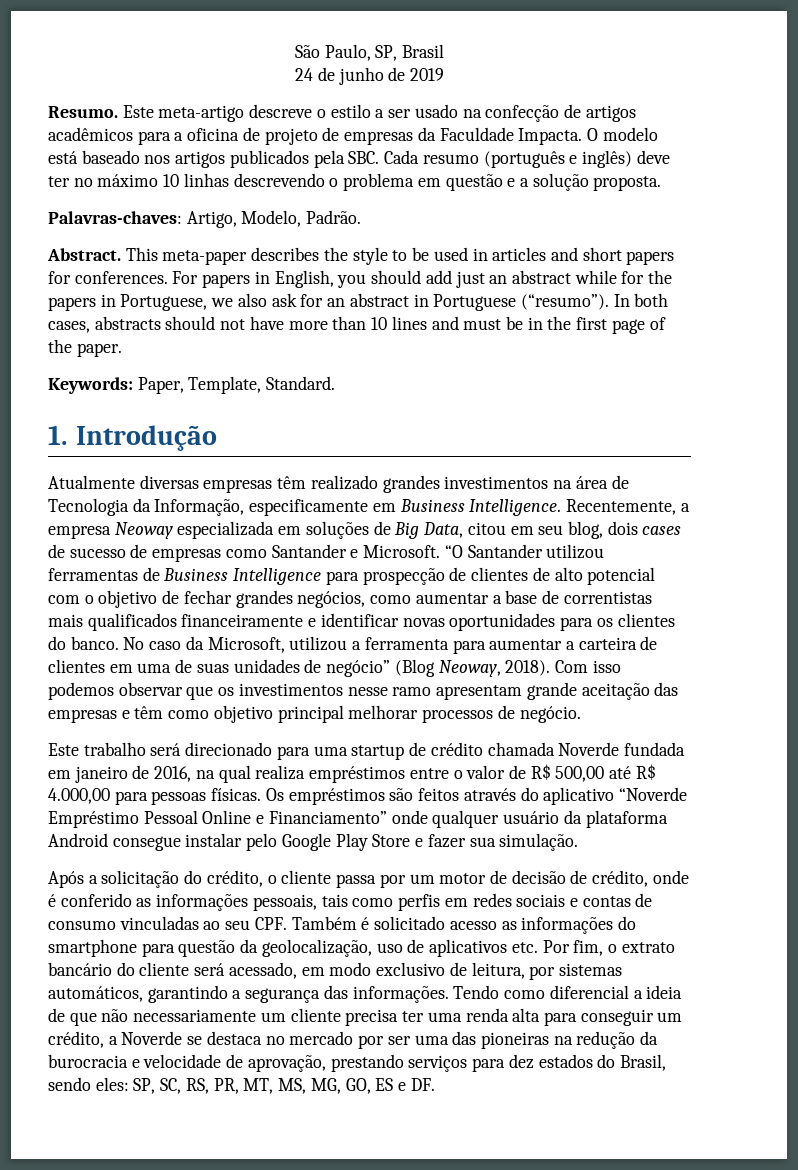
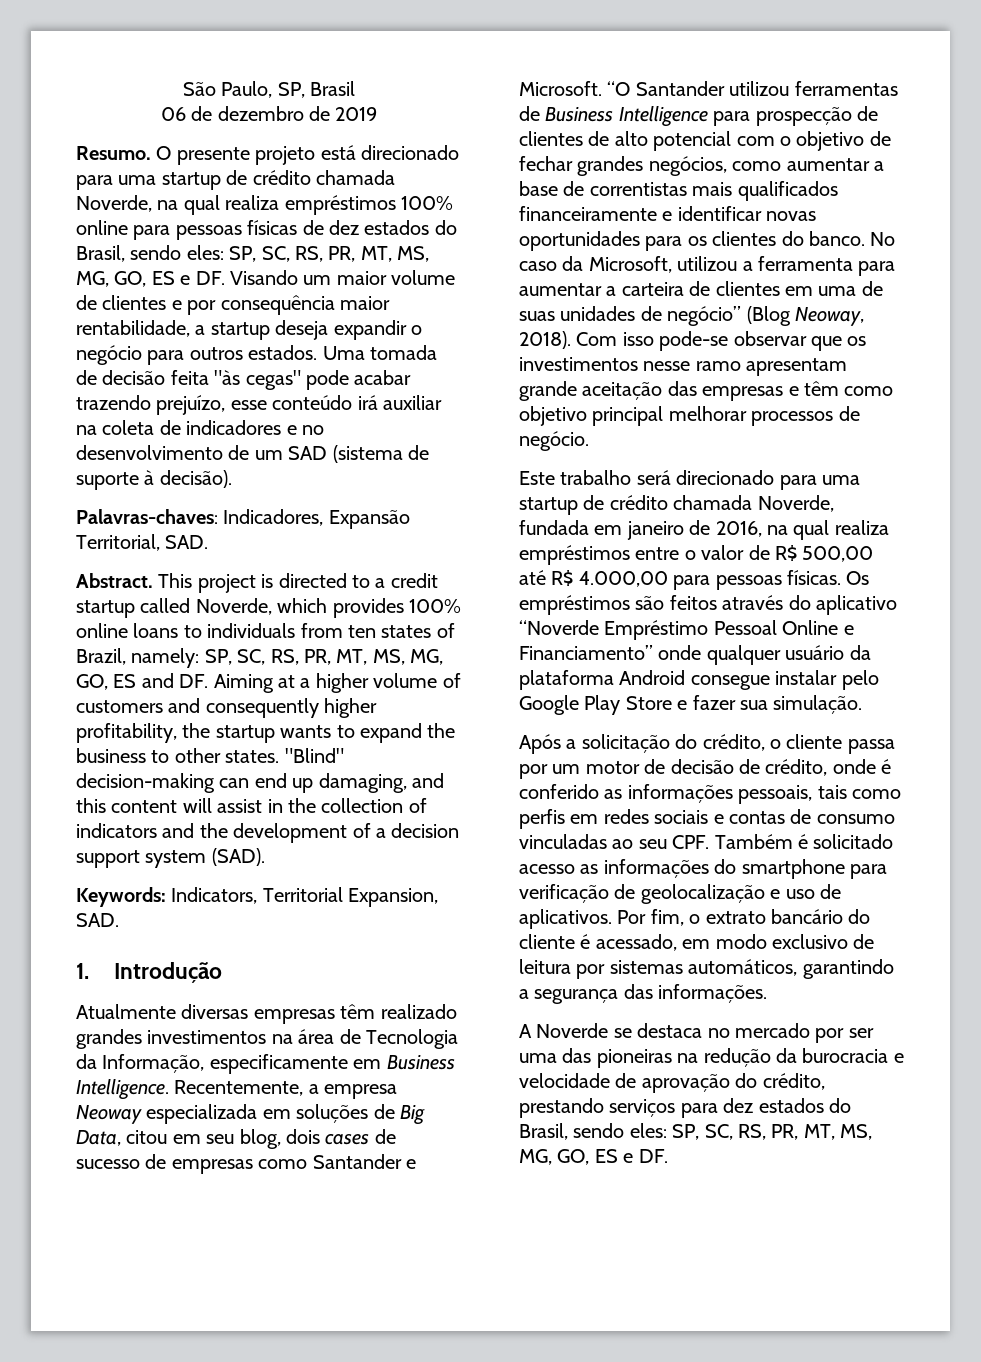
[295,67,384,85] 24 de junho -> [160,106,304,121] 06 de dezembro
[122,104,636,122] [48,127,658,145] [48,150,670,168] [48,173,662,191] [48,210,362,228] [47,247,675,265] [48,270,673,288] [48,293,669,311] [48,316,666,334] [48,339,122,357] [48,376,336,394] Este meta-artigo descreve o estilo a ser usado na confecção de artigos acadêmicos para a oficina de projeto de empresas da Faculdade Impacta. O modelo está baseado nos artigos publicados pela SBC. Cada resumo (português e inglês) deve ter no máximo 10 linhas descrevendo o problema em questão e a solução proposta. // Palavras-chaves: Artigo, Modelo, Padrão. // Abstract. This meta-paper describes the style to be used in articles and short papers for conferences. For papers in English, you should add just an abstract while for the papers in Portuguese, we also ask for an abstract in Portuguese (“resumo”). In both cases, abstracts should not have more than 10 lines and must be in the first page of the paper. // Keywords: Paper, Template, Standard. -> [156,145,459,165] [76,170,395,190] [76,195,453,215] [76,220,457,240] [76,245,430,262] [76,270,456,287] [76,295,390,315] [76,320,422,340] [76,345,437,365] [76,370,412,390] [76,395,442,415] [76,420,324,435] [76,445,429,463] [76,470,232,490] [76,509,410,529] [76,534,209,551] [76,573,438,593] [76,598,461,618] [76,623,455,638] [76,648,444,668] [76,673,461,693] [76,698,378,718] [76,723,456,743] [76,748,344,763] [76,773,444,793] [76,798,427,813] [76,823,460,843] [76,848,265,868] [76,887,439,907] [76,913,119,927] O presente projeto está direcionado para uma startup de crédito chamada Noverde, na qual realiza empréstimos 100% online para pessoas físicas de dez estados do Brasil, sendo eles: SP, SC, RS, PR, MT, MS, MG, GO, ES e DF. Visando um maior volume de clientes e por consequência maior rentabilidade, a startup deseja expandir o negócio para outros estados. Uma tomada de decisão feita "às cegas" pode acabar trazendo prejuízo, esse conteúdo irá auxiliar na coleta de indicadores e no desenvolvimento de um SAD (sistema de suporte à decisão). // Palavras-chaves: Indicadores, Expansão Territorial, SAD. // Abstract. This project is directed to a credit startup called Noverde, which provides 100% online loans to individuals from ten states of Brazil, namely: SP, SC, RS, PR, MT, MS, MG, GO, ES and DF. Aiming at a higher volume of customers and consequently higher profitability, the startup wants to expand the business to other states. "Blind" decision-making can end up damaging, and this content will assist in the collection of indicators and the development of a decision support system (SAD). // Keywords: Indicators, Territorial Expansion, SAD.
[48,682,114,700] podemos -> [659,331,729,351] pode-se
[558,742,620,756] Noverde -> [757,495,834,512] Noverde,
[178,939,538,957] questão da geolocalização, uso de aplicativos etc. -> [519,884,841,904] [519,909,612,929] verificação de geolocalização e uso de aplicativos.
[194,963,226,976] será -> [580,934,591,949] é
[471,962,525,979] leitura, -> [519,959,571,974] leitura
[453,985,683,999] [48,1008,683,1026] [48,1031,118,1048] Tendo como diferencial a ideia de que não necessariamente um cliente precisa ter uma renda alta para conseguir um crédito, a -> [519,1024,532,1038] // A
[247,1055,326,1072] aprovação, -> [641,1073,825,1093] aprovação do crédito,

